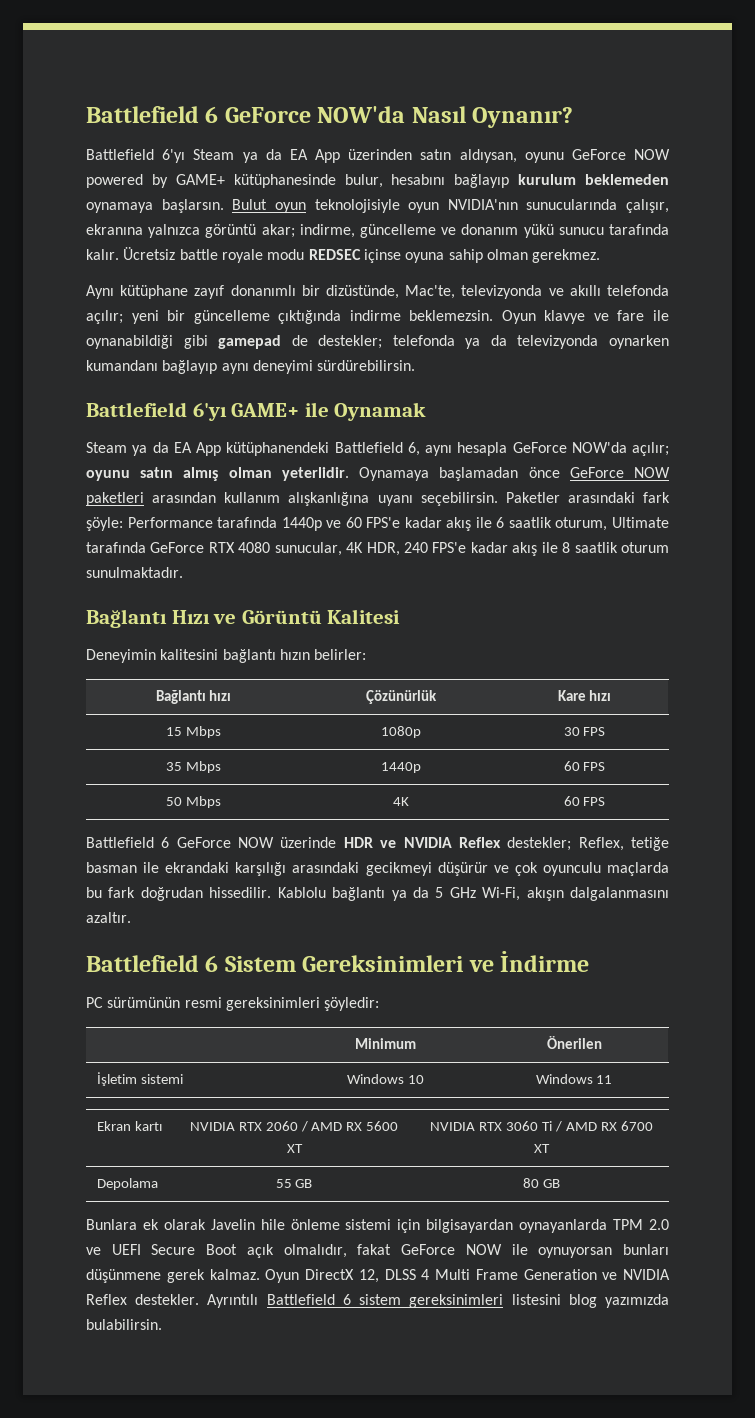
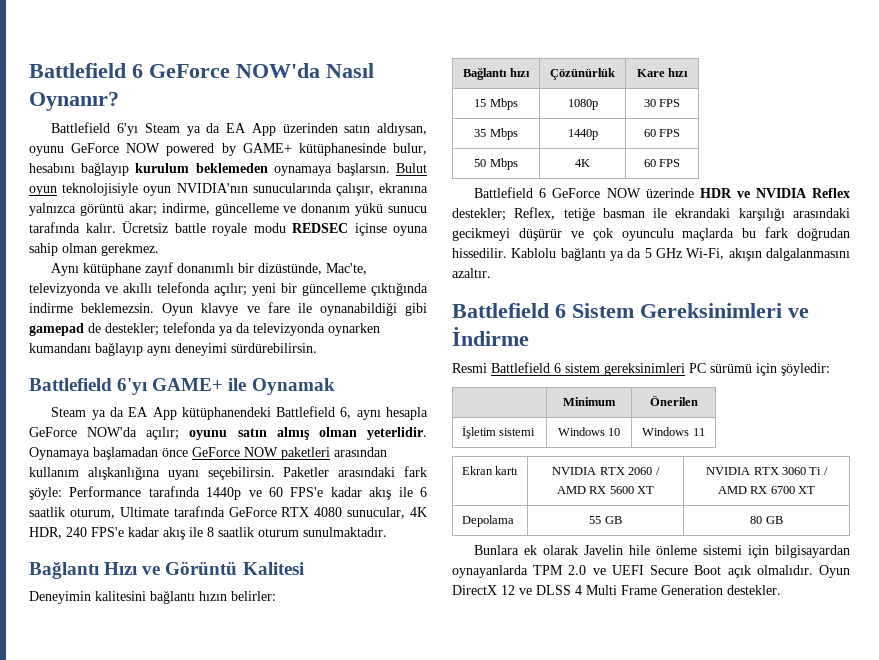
[86,997,320,1011] PC sürümünün resmi gereksinimleri -> [452,362,777,376] Resmi Battlefield 6 sistem gereksinimleri PC sürümü için
[283,1244,670,1258] [86,1269,379,1283] olmalıdır, fakat GeForce NOW ile oynuyorsan bunları düşünmene gerek kalmaz. Oyun DirectX 12, -> [756,565,850,578] [452,585,532,595] olmalıdır. Oyun DirectX 12 ve
[602,1269,670,1280] [86,1294,669,1308] [86,1319,162,1330] ve NVIDIA Reflex destekler. Ayrıntılı Battlefield 6 sistem gereksinimleri listesini blog yazımızda bulabilirsin. -> [727,585,781,595] destekler.

